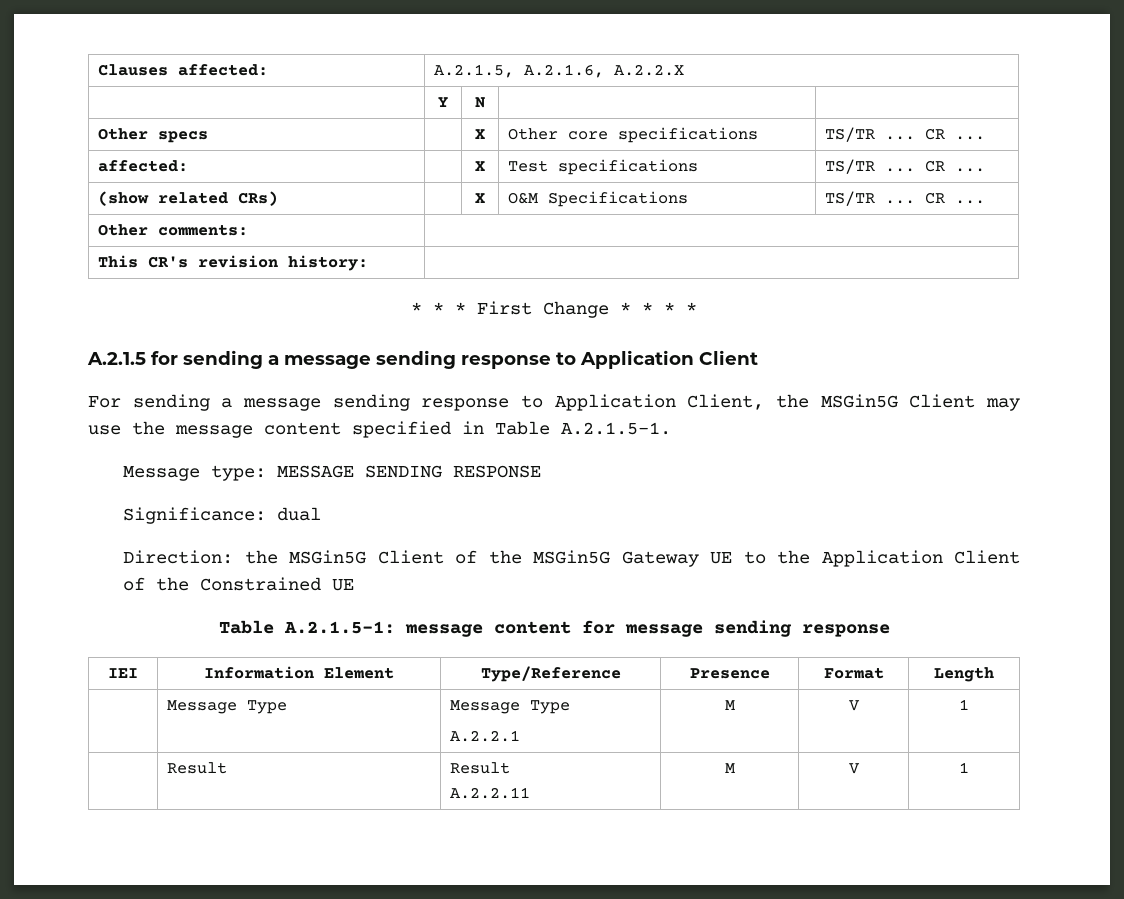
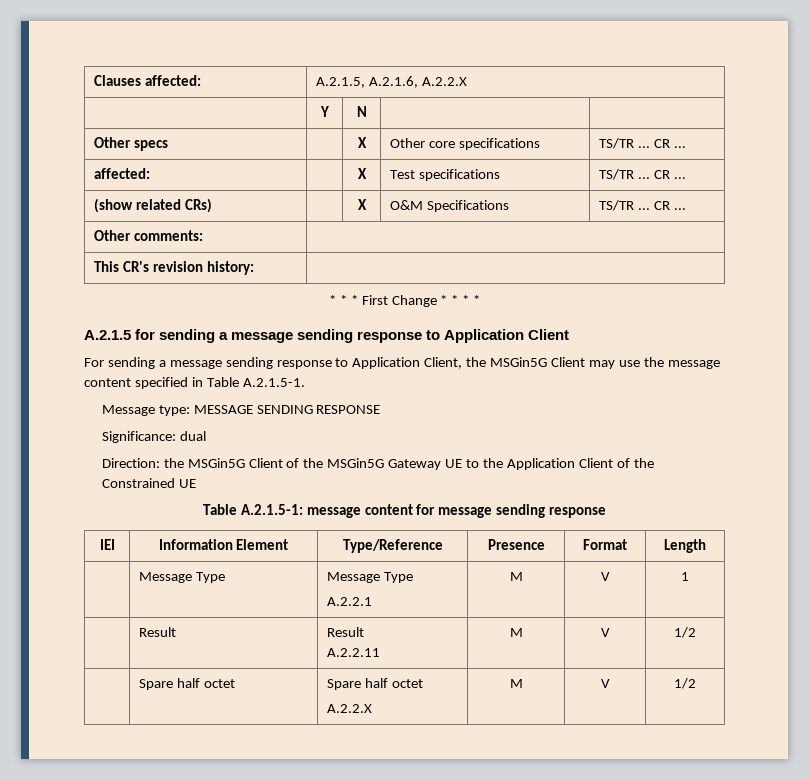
[959,762,969,773] 1 -> [674,627,696,638] [139,678,236,690] [327,678,424,690] [327,704,373,713] [509,679,523,688] [600,679,610,688] [674,678,696,689] 1/2 // | Spare half octet | Spare half octet // A.2.2.X | M | V | 1/2

